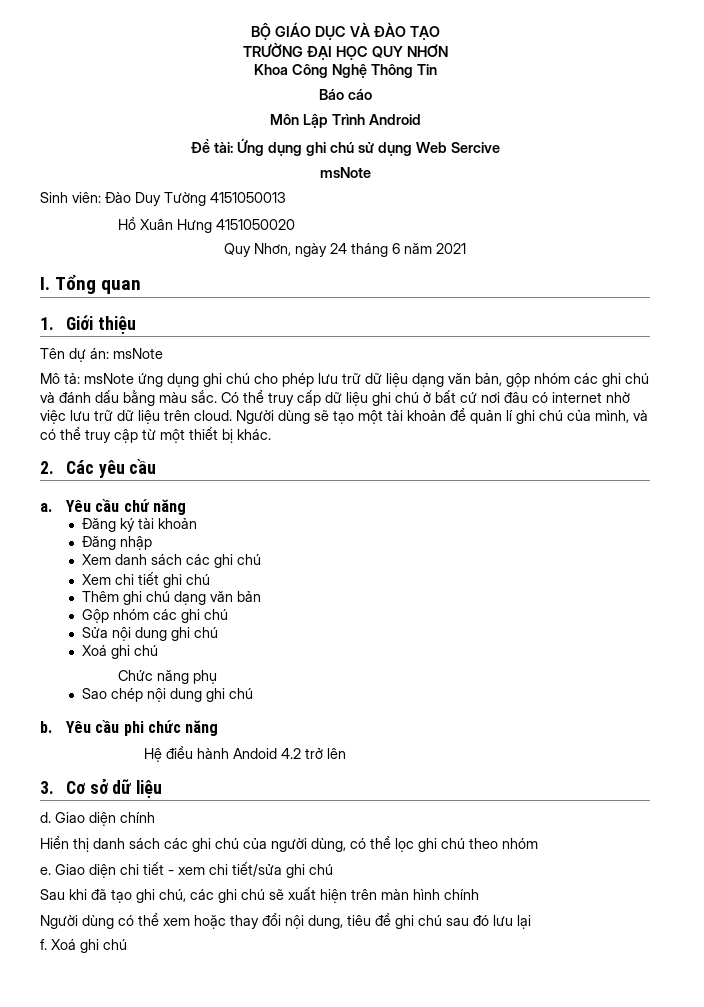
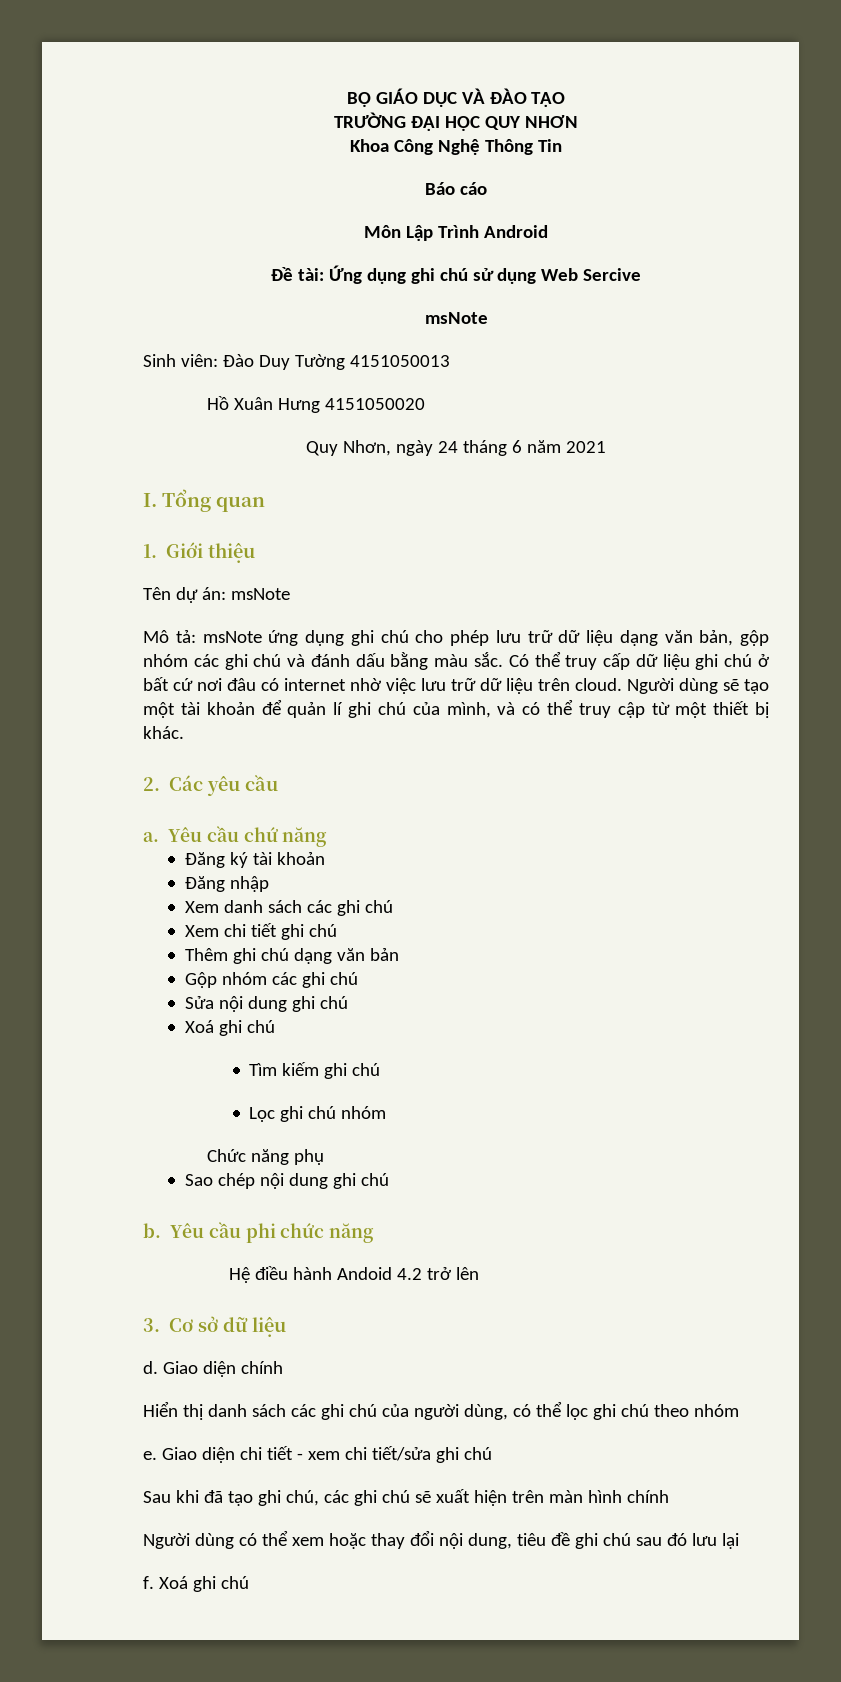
(158, 650) none -> [249,1062,381,1079] [249,1106,387,1122] // Tìm kiếm ghi chú // Lọc ghi chú nhóm

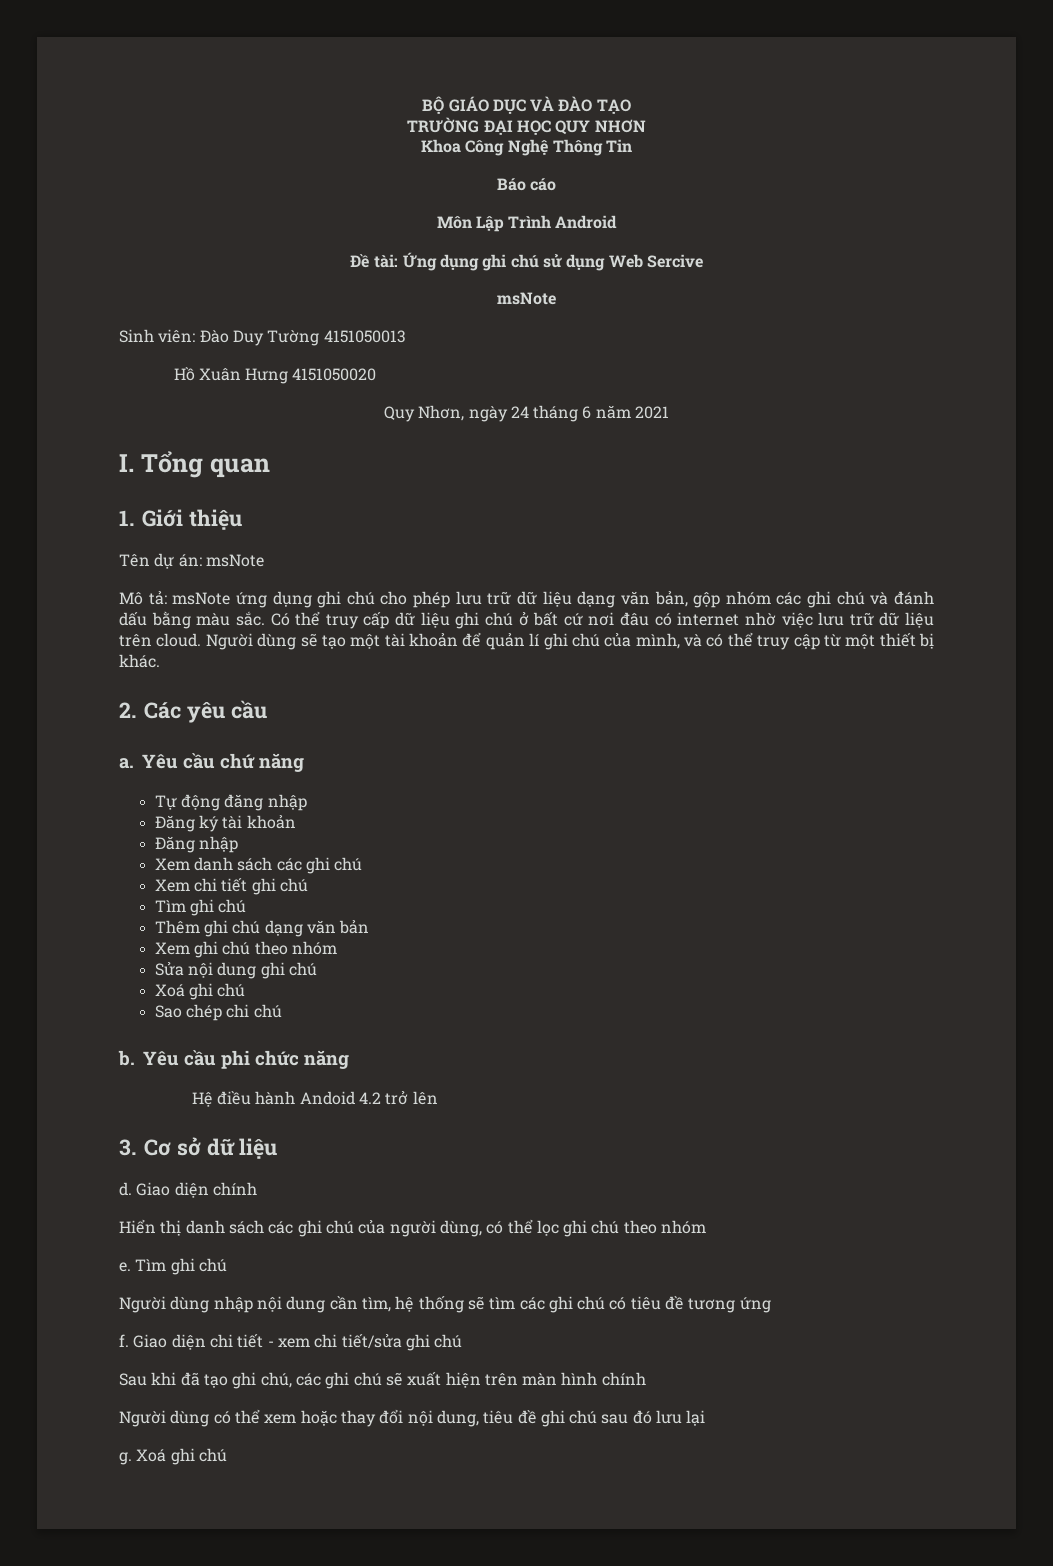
(328, 837) none -> [154,794,307,811] // Tự động đăng nhập
(337, 930) none -> [154,899,247,916] // Tìm ghi chú
[184,972,358,988] Gộp nhóm các ghi chú -> [154,941,338,958] Xem ghi chú theo nhóm
[249,1062,381,1079] [249,1106,387,1122] [207,1149,325,1165] // Tìm kiếm ghi chú // Lọc ghi chú nhóm // Chức năng phụ -> (246, 990) none
[259,1173,356,1189] nội dung ghi -> [226,1004,250,1018] chi
(157, 1455) none -> [135,1258,227,1275] [119,1296,771,1313] [119,1334,129,1347] Tìm ghi chú // Người dùng nhập nội dung cần tìm, hệ thống sẽ tìm các ghi chú có tiêu đề tương ứng // f.
[143,1576,154,1589] f. -> [119,1452,132,1465] g.

